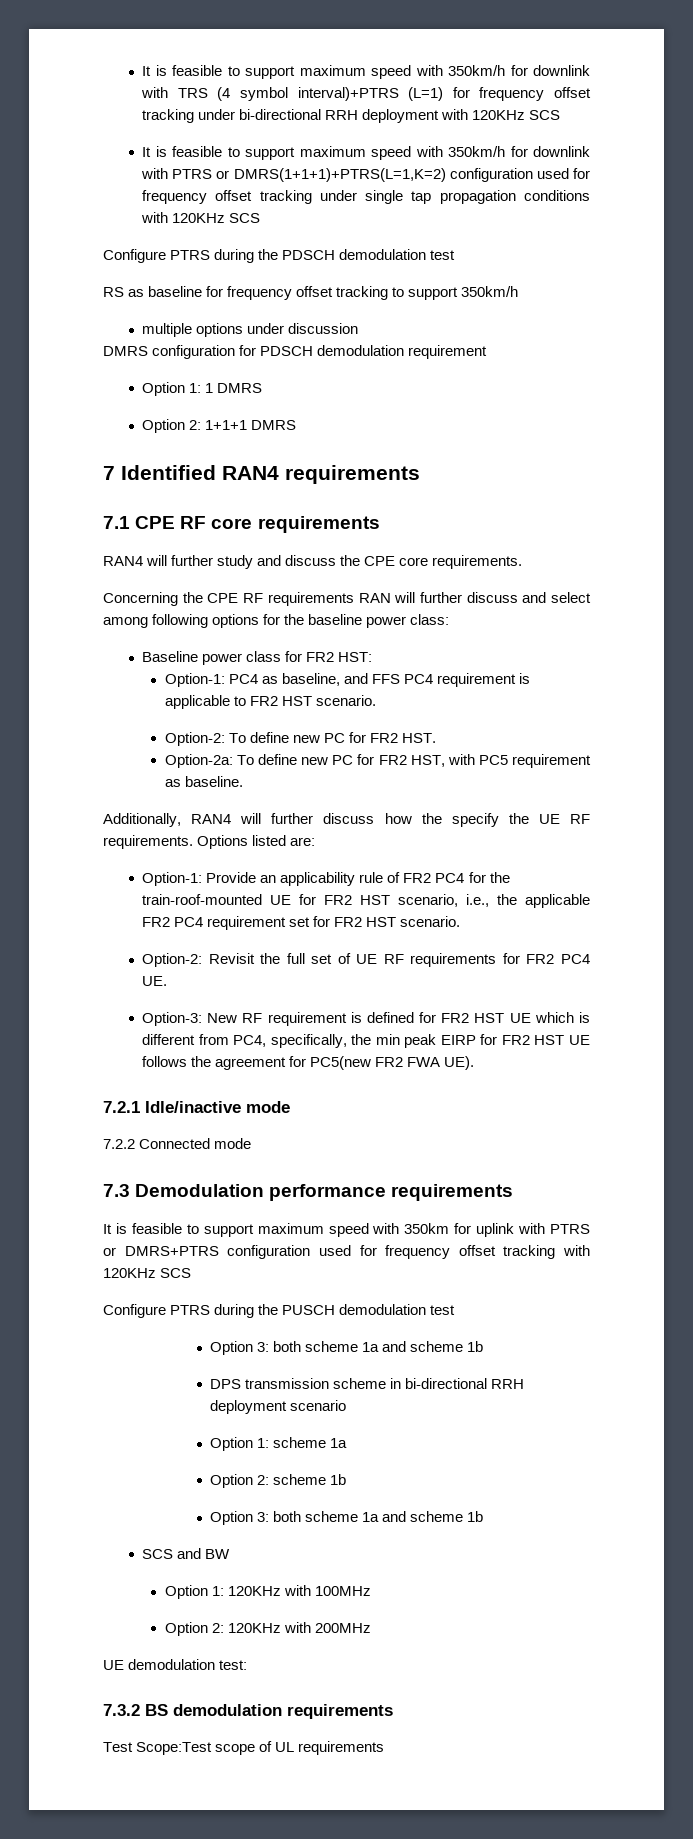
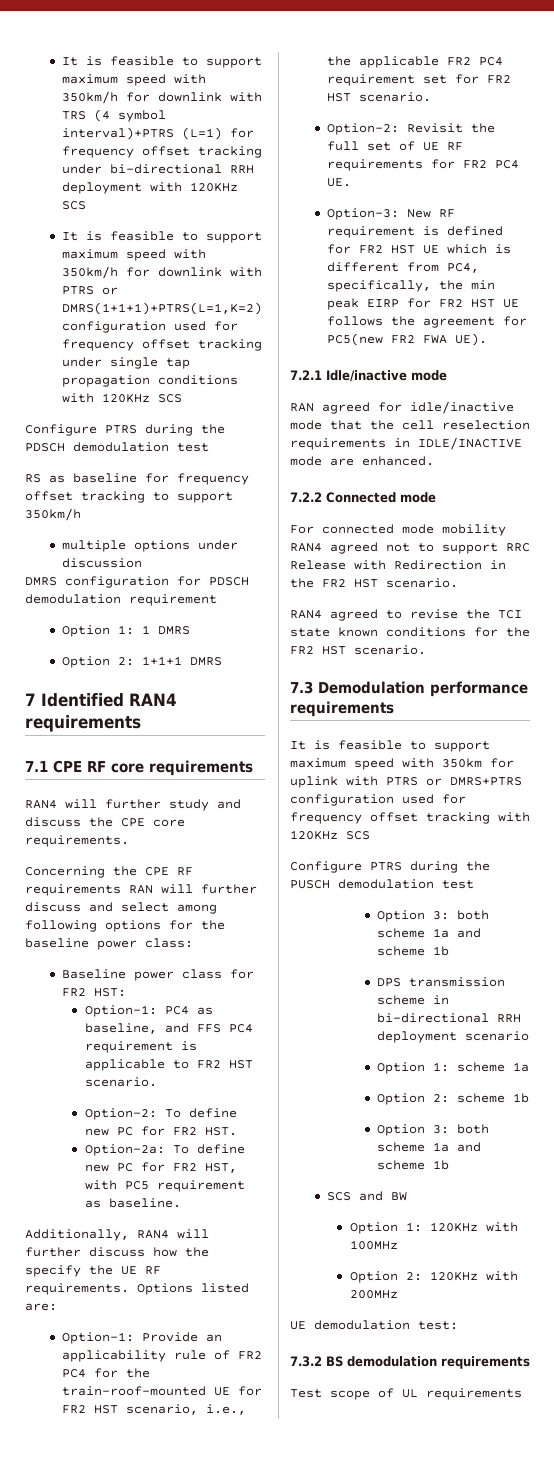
[103,1138,252,1149] 7.2.2 Connected mode -> [290,401,514,414] [290,420,530,430] [290,437,522,450] [290,456,434,466] [290,492,436,503] [290,524,506,536] [290,542,530,554] [290,560,506,570] [290,578,458,588] [290,609,522,621] [290,627,530,637] [290,645,426,655] RAN agreed for idle/inactive mode that the cell reselection requirements in IDLE/INACTIVE mode are enhanced. // 7.2.2 Connected mode // For connected mode mobility RAN4 agreed not to support RRC Release with Redirection in the FR2 HST scenario. // RAN4 agreed to revise the TCI state known conditions for the FR2 HST scenario.
[136,1742,213,1755] Scope:Test -> (322, 1393) none

